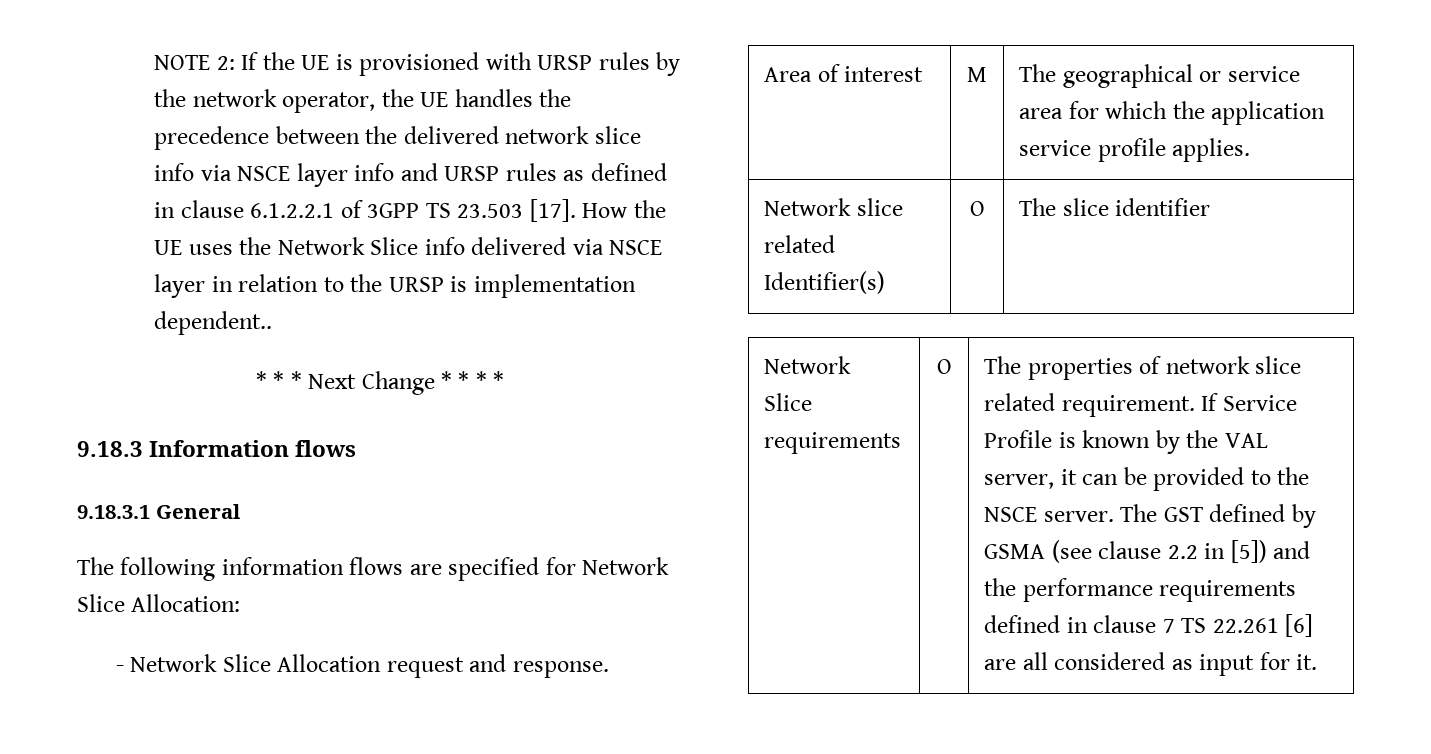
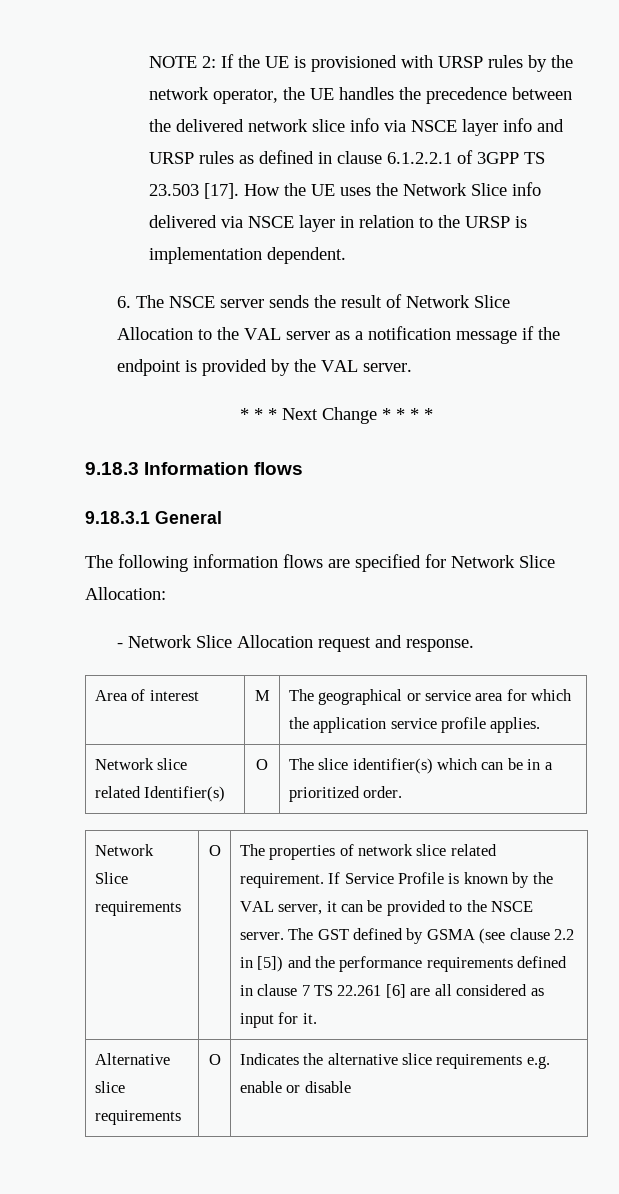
[154,311,273,335] dependent.. -> [267,247,347,264] [117,294,511,308] [117,326,561,344] [117,359,413,376] dependent. // 6. The NSCE server sends the result of Network Slice Allocation to the VAL server as a notification message if the endpoint is provided by the VAL server.
[1115,198,1211,216] identifier -> [352,758,553,774] [288,786,403,802] identifier(s) which can be in a prioritized order.
(1318, 662) none -> [94,1053,170,1065] [94,1081,125,1093] [94,1110,181,1125] [208,1054,221,1065] [239,1053,550,1069] [239,1081,351,1093] // Alternative slice requirements | O | Indicates the alternative slice requirements e.g. enable or disable

